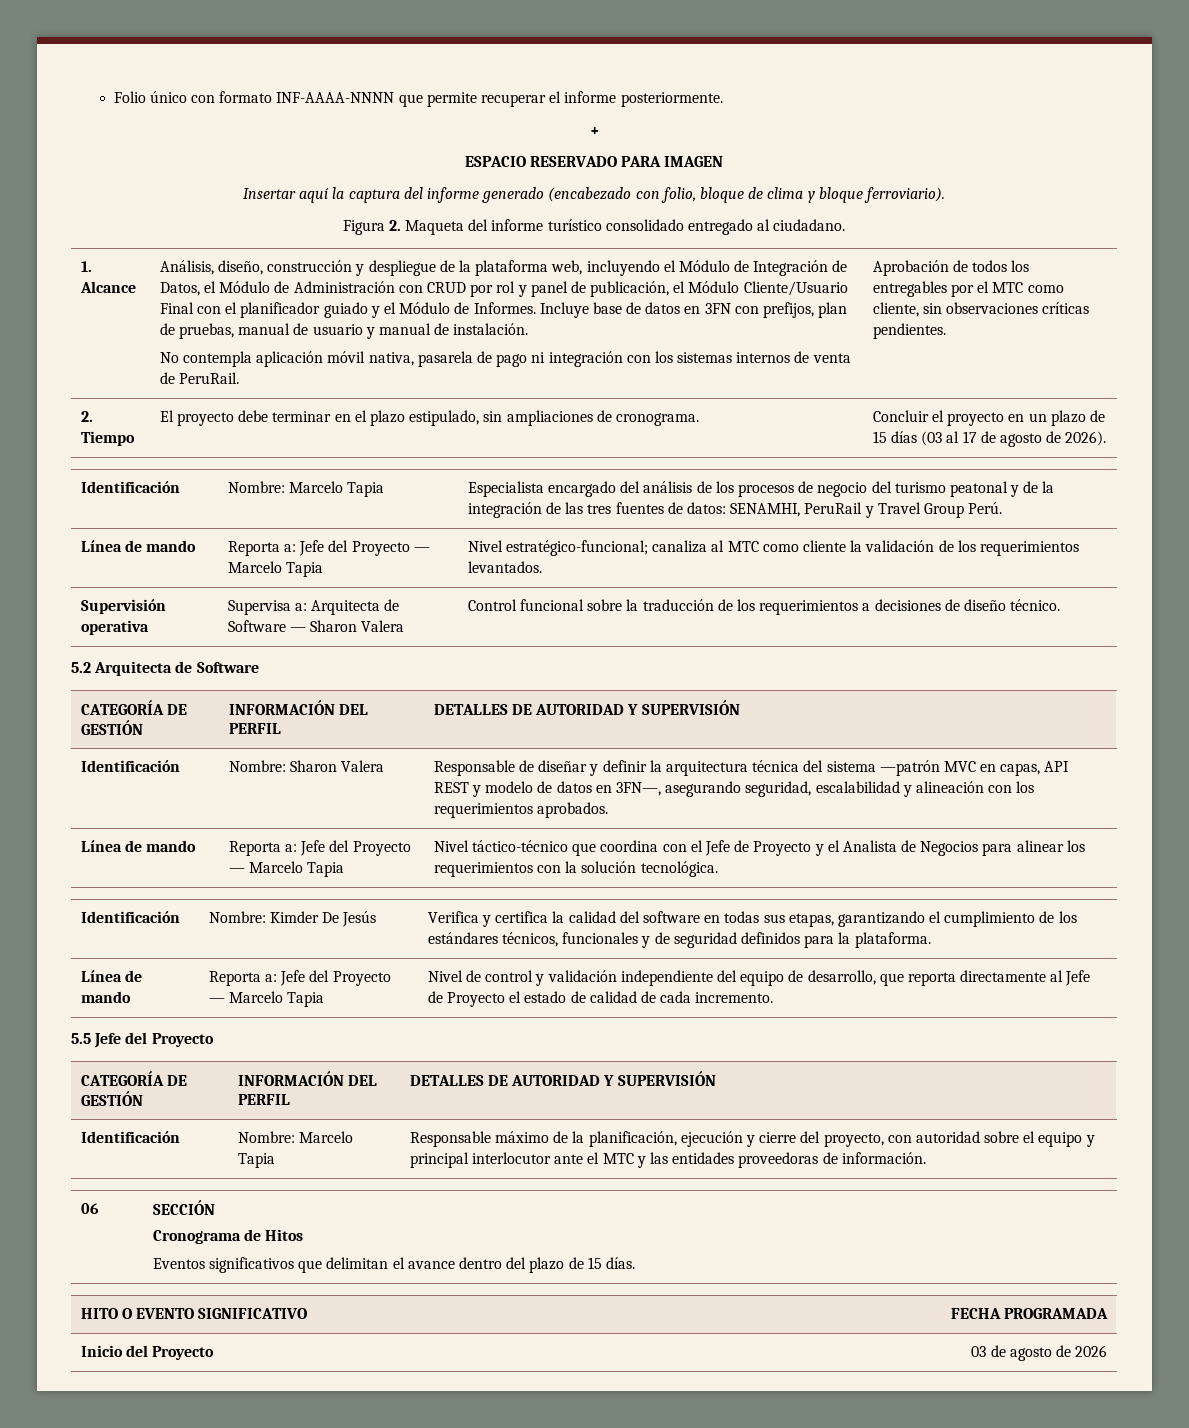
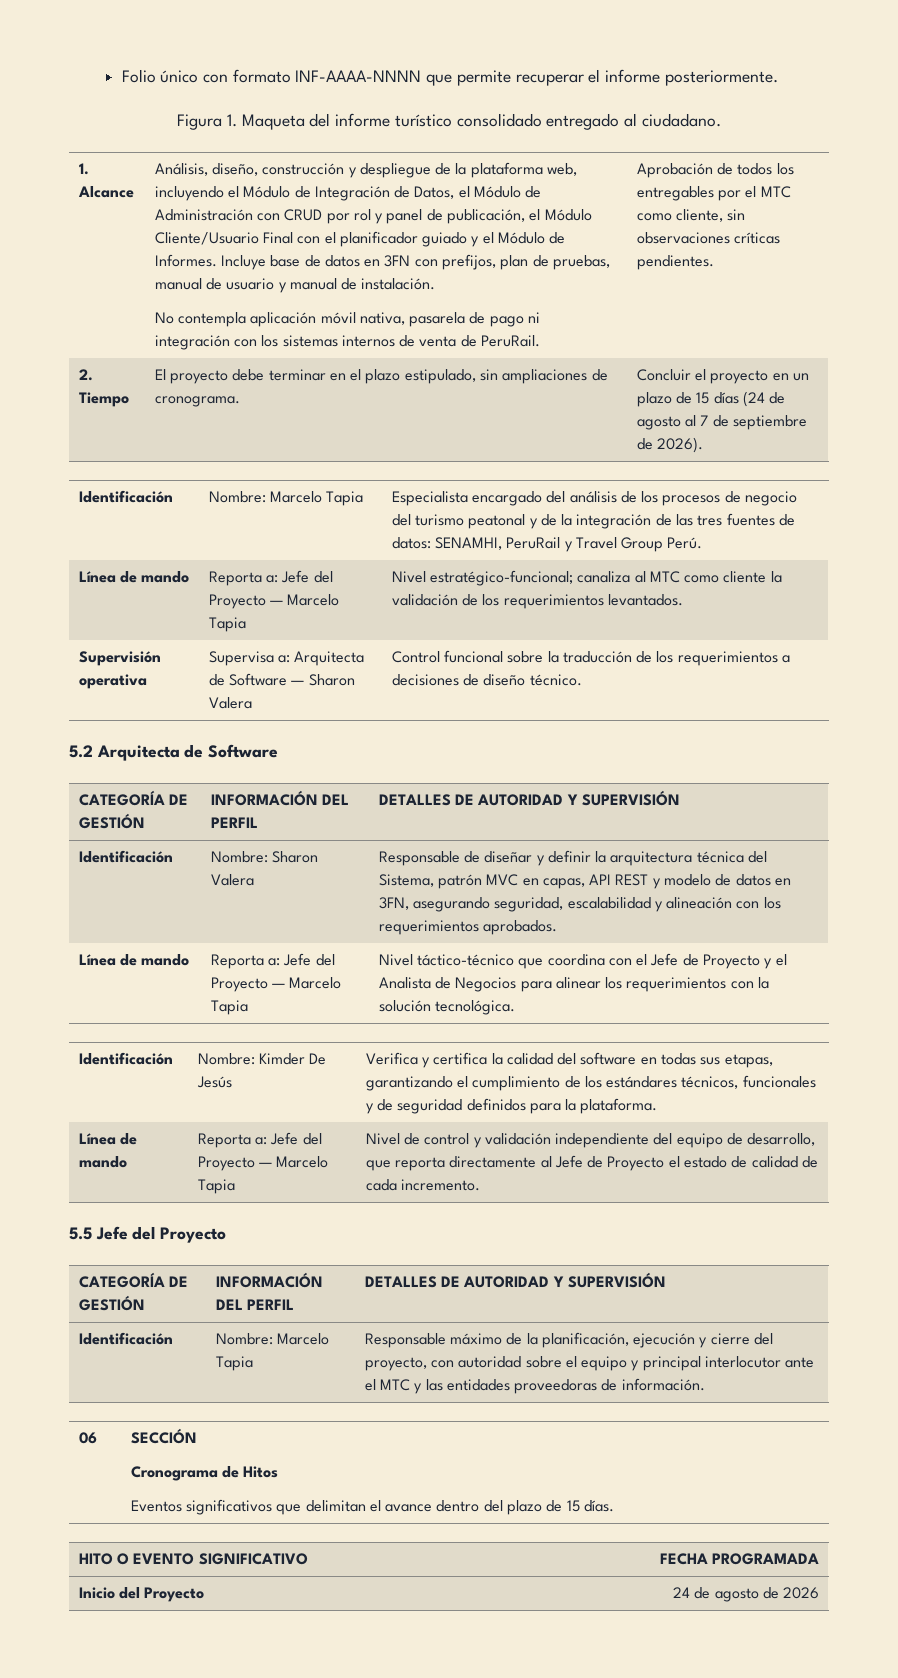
[589,127,599,135] [464,156,724,167] [243,187,945,203] // + // ESPACIO RESERVADO PARA IMAGEN // Insertar aquí la captura del informe generado (encabezado con folio, bloque de clima y bloque ferroviario). -> (778, 78) none
[388,220,401,231] 2. -> [226,114,237,127] 1.
[921,431,1042,447] (03 al 17 de agosto -> [742,391,786,407] [636,415,807,430] (24 de agosto al 7 de septiembre
[826,760,940,776] sistema —patrón -> [378,874,482,889] Sistema, patrón
[615,782,661,796] 3FN—, -> [378,897,409,910] 3FN,
[971,1346,987,1357] 03 -> [673,1587,691,1598] 24

